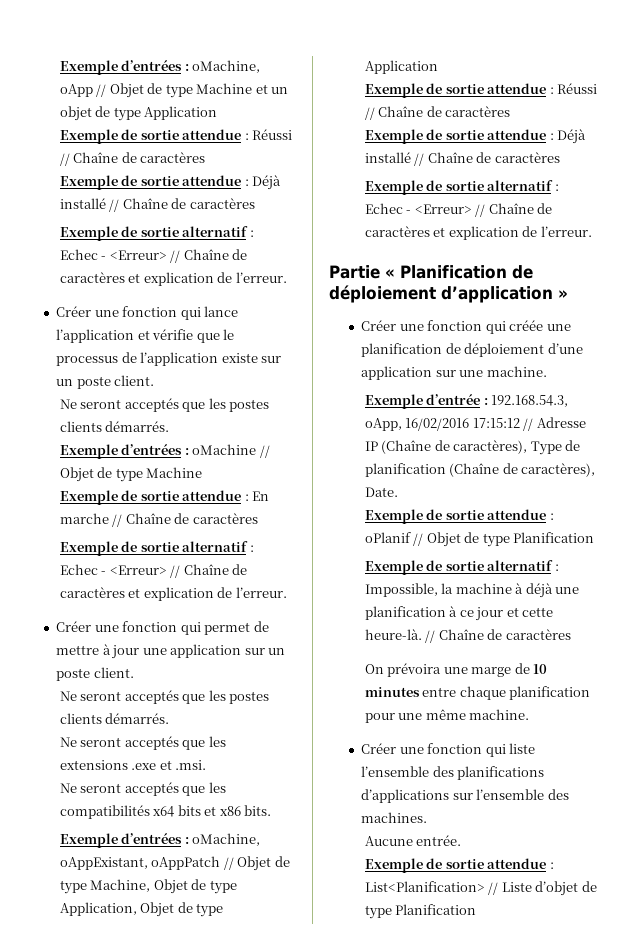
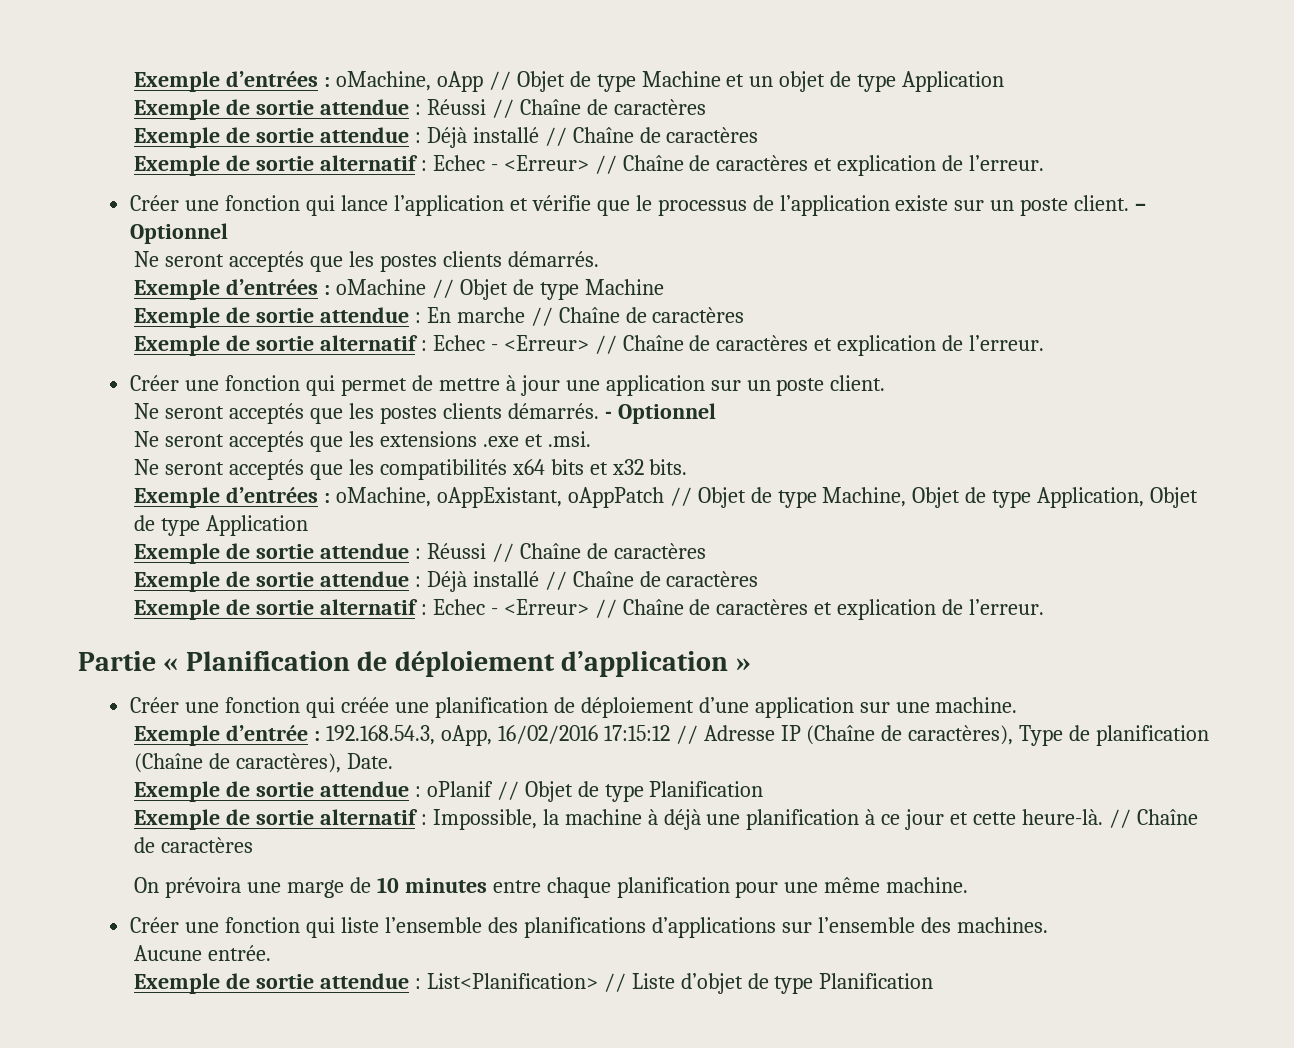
(155, 380) none -> [1135,203,1147,211] [130,223,229,244] – Optionnel
(170, 718) none -> [604,403,716,424] - Optionnel
[219,806,241,816] x86 -> [611,459,644,475] x32

